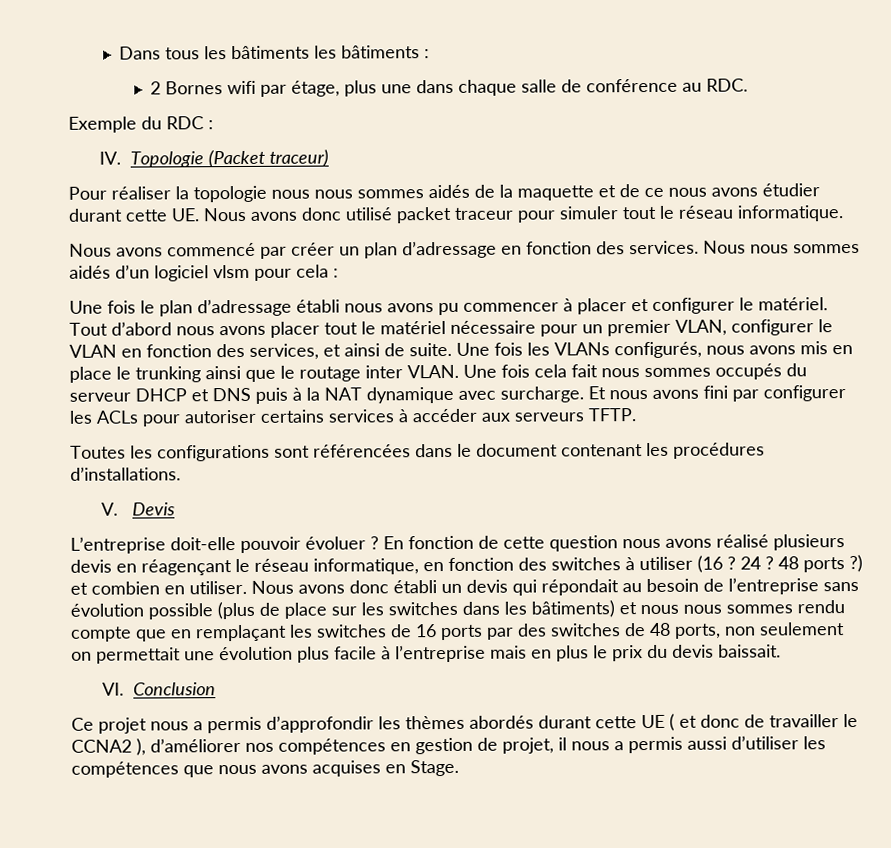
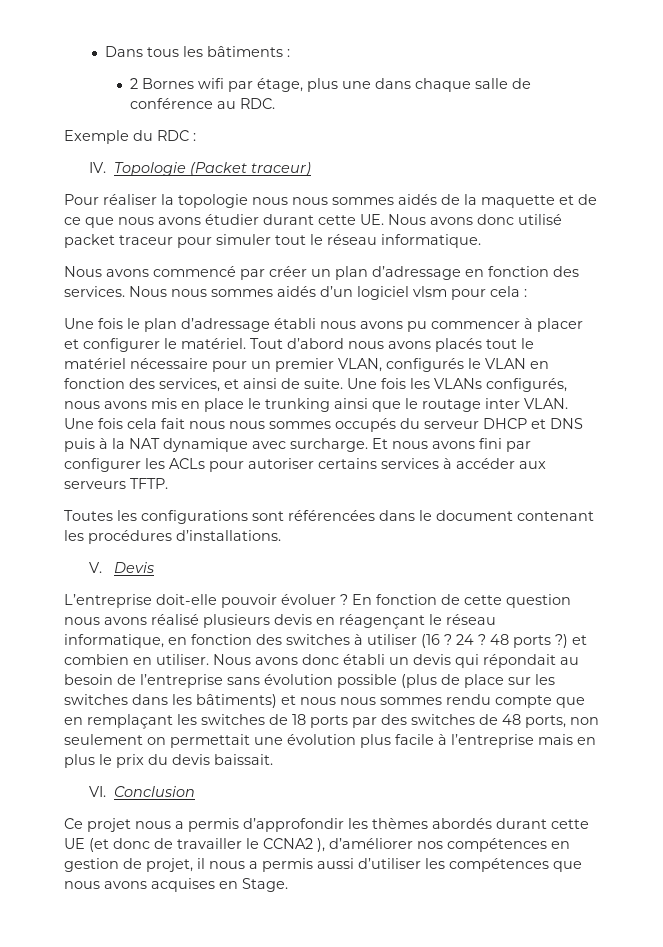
[314,45,421,59] les bâtiments -> (283, 51) none
(664, 192) none -> [85,217,114,228] que
[270,321,320,338] placer -> [435,338,482,352] placés
[731,319,814,336] configurer -> [386,358,464,372] configurés
(640, 373) none -> [229,421,265,429] nous
[415,624,437,638] 16 -> [292,714,306,725] 18
[669,713,697,731] ( et -> [89,838,109,852] (et

